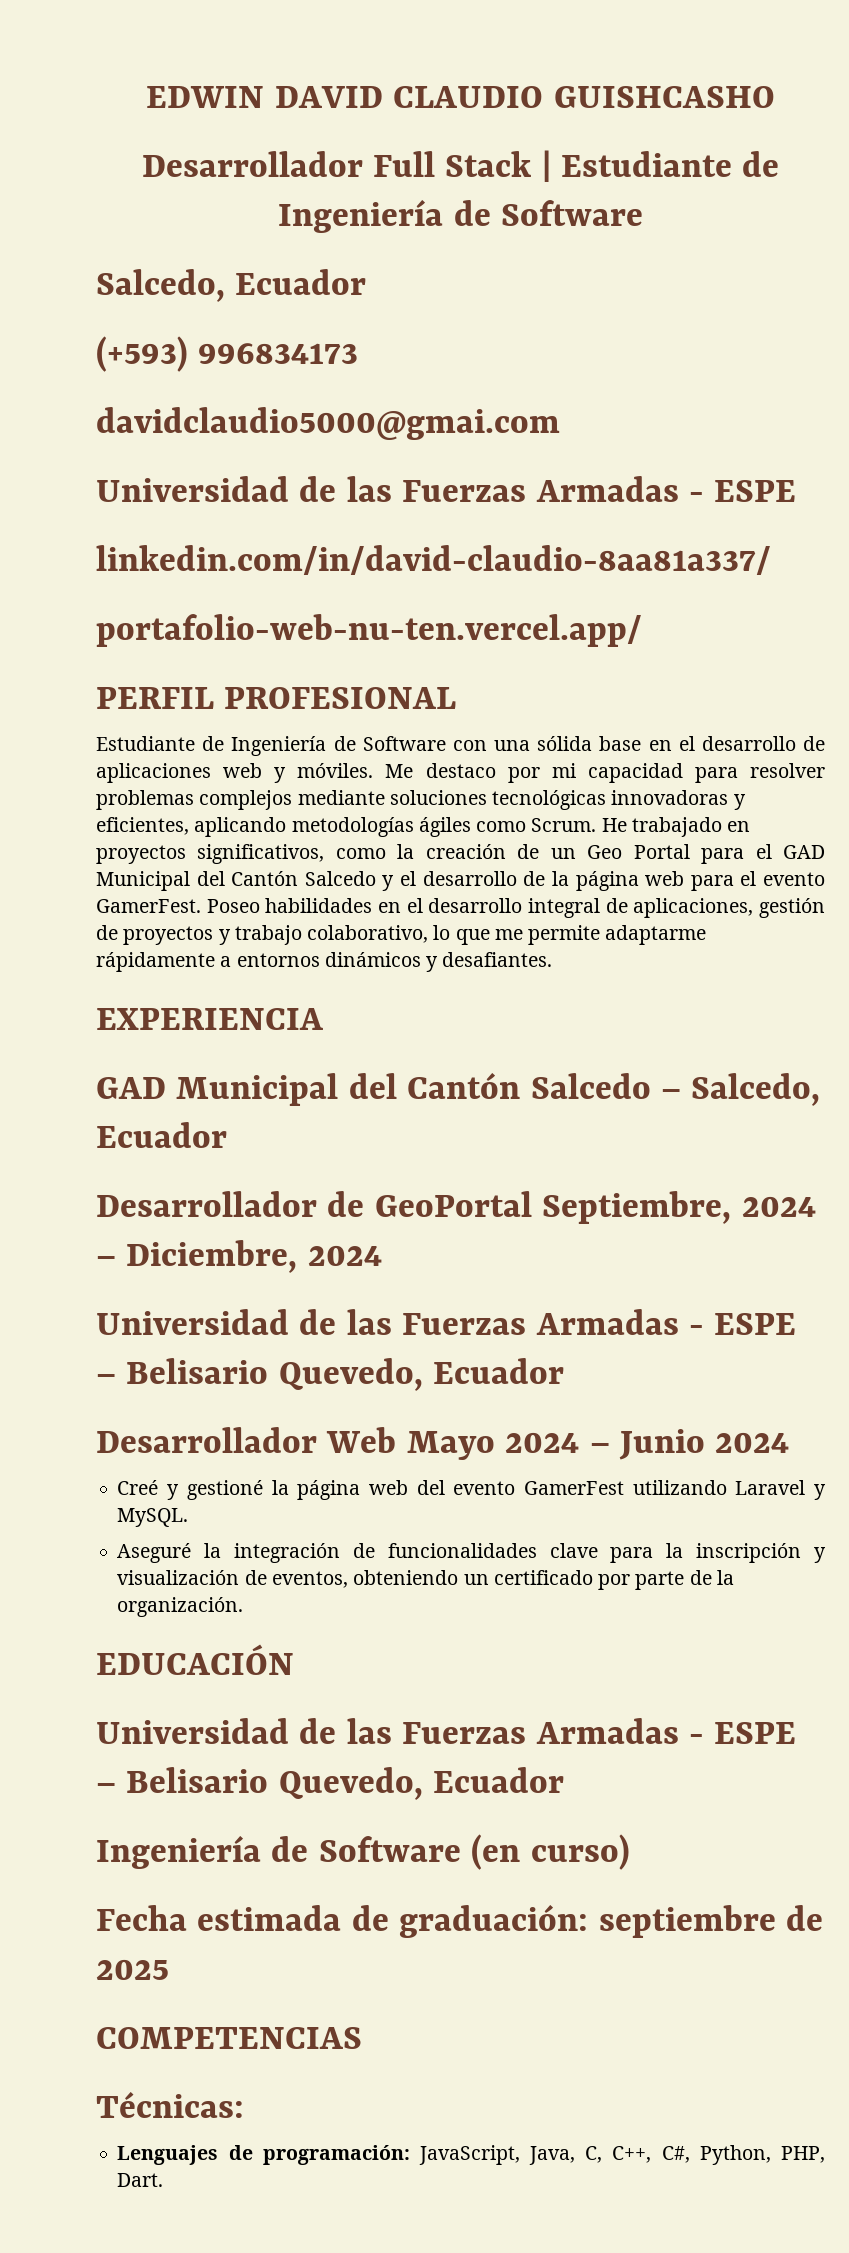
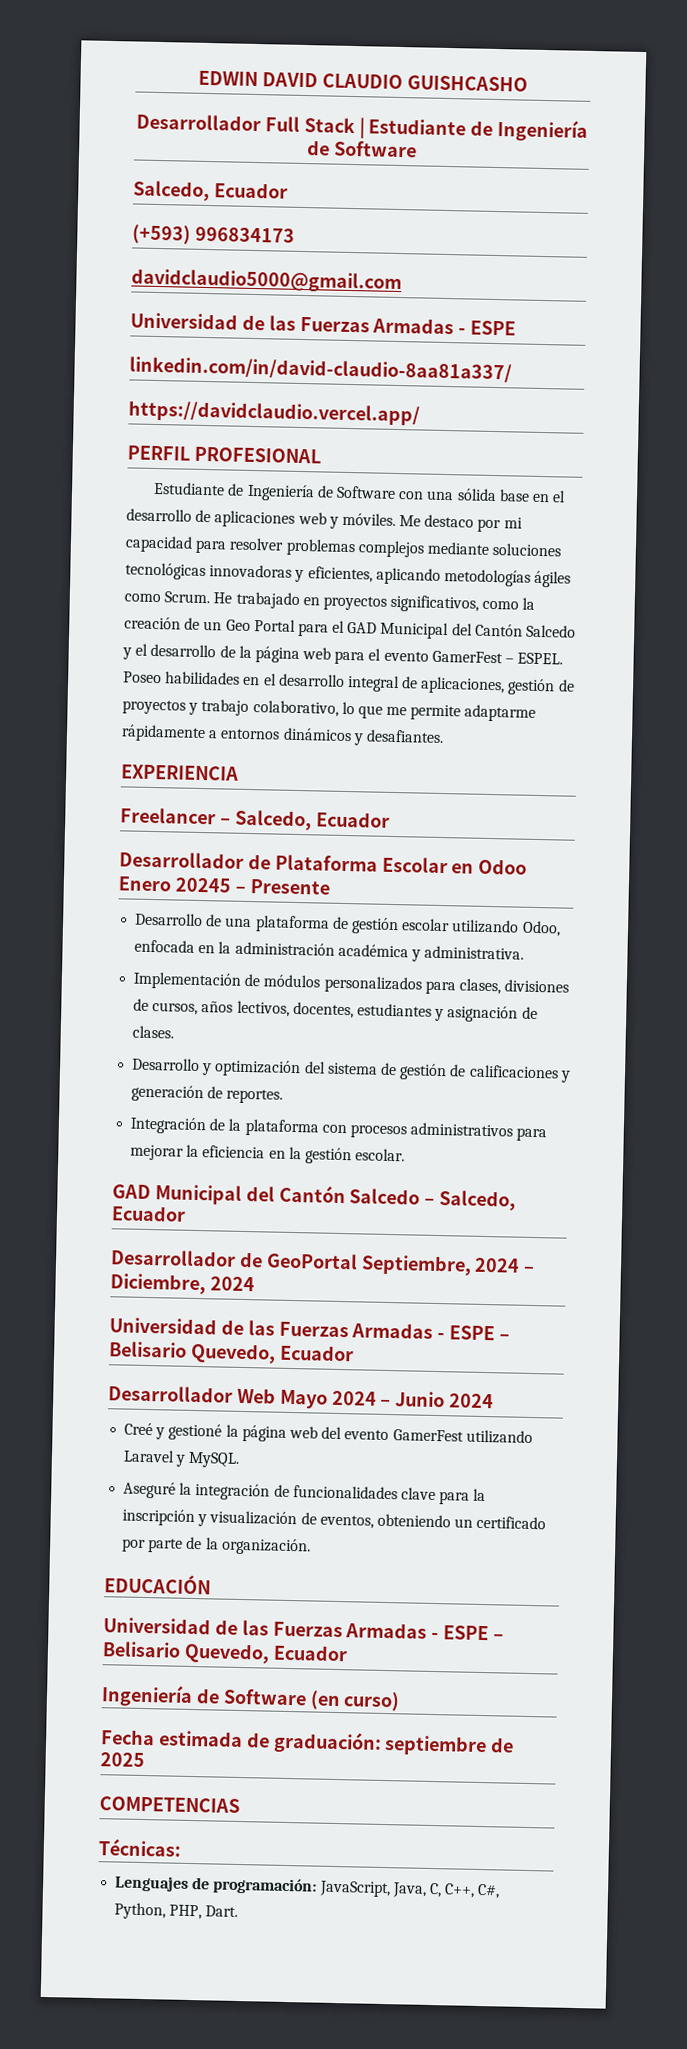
[96,407,560,440] davidclaudio5000@gmai.com -> [131,268,402,294] davidclaudio5000@gmail.com
[96,614,642,647] portafolio-web-nu-ten.vercel.app/ -> [128,400,420,426] https://davidclaudio.vercel.app/
[96,899,201,913] GamerFest. -> [431,650,564,665] GamerFest – ESPEL.
(323, 1019) none -> [120,807,390,831] [119,851,528,875] [118,876,330,895] [135,912,561,937] [134,939,525,962] [133,971,570,995] [133,998,538,1023] [132,1025,175,1039] [132,1057,571,1083] [131,1084,284,1104] [130,1116,548,1142] [130,1144,406,1165] // Freelancer – Salcedo, Ecuador // Desarrollador de Plataforma Escolar en Odoo Enero 20245 – Presente // Desarrollo de una plataforma de gestión escolar utilizando Odoo, enfocada en la administración académica y administrativa. // Implementación de módulos personalizados para clases, divisiones de cursos, años lectivos, docentes, estudiantes y asignación de clases. // Desarrollo y optimización del sistema de gestión de calificaciones y generación de reportes. // Integración de la plataforma con procesos administrativos para mejorar la eficiencia en la gestión escolar.

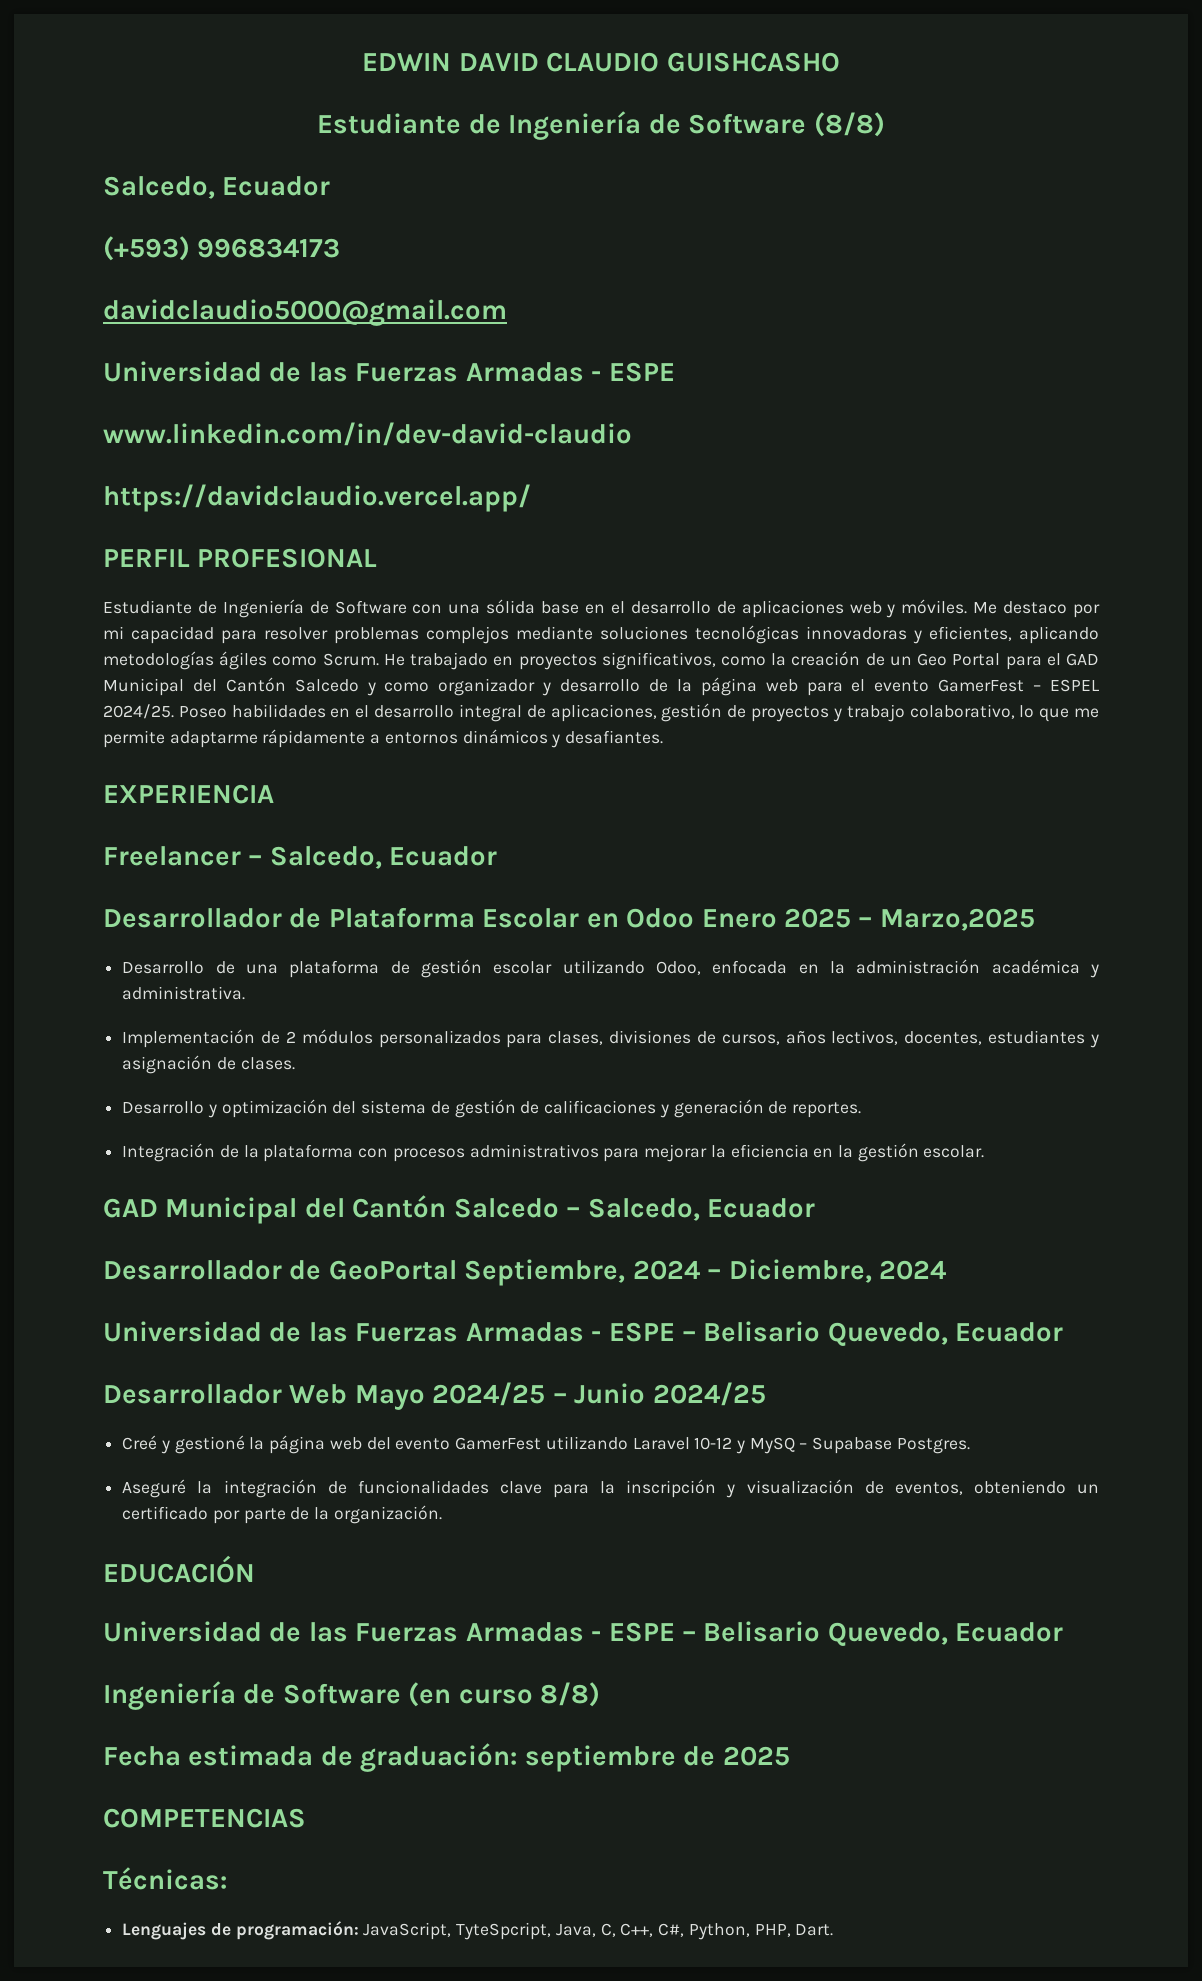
[135,113,589,142] [307,140,417,158] Desarrollador Full Stack | Estudiante de Ingeniería de Software -> [317,111,885,140] Estudiante de Ingeniería de Software (8/8)
[129,356,512,383] linkedin.com/in/david-claudio-8aa81a337/ -> [103,422,632,446] www.linkedin.com/in/dev-david-claudio
[135,643,149,656] el -> [384,678,552,696] como organizador y
[517,652,564,665] ESPEL. -> [1050,679,1101,692] [103,704,174,719] ESPEL 2024/25.
[174,877,330,895] 20245 – Presente -> [783,908,1035,931] 2025 – Marzo,2025
(262, 980) none -> [285,1031,296,1043] 2
[331,1390,377,1406] 2024 -> [432,1382,546,1406] 2024/25
[449,1393,495,1409] 2024 -> [652,1382,766,1406] 2024/25
[175,1451,241,1468] y MySQL. -> [694,1437,970,1454] 10-12 y MySQ – Supabase Postgres.
[343,1691,401,1712] curso) -> [458,1682,601,1707] curso 8/8)
(391, 1889) none -> [456,1922,552,1940] TyteSpcript,

